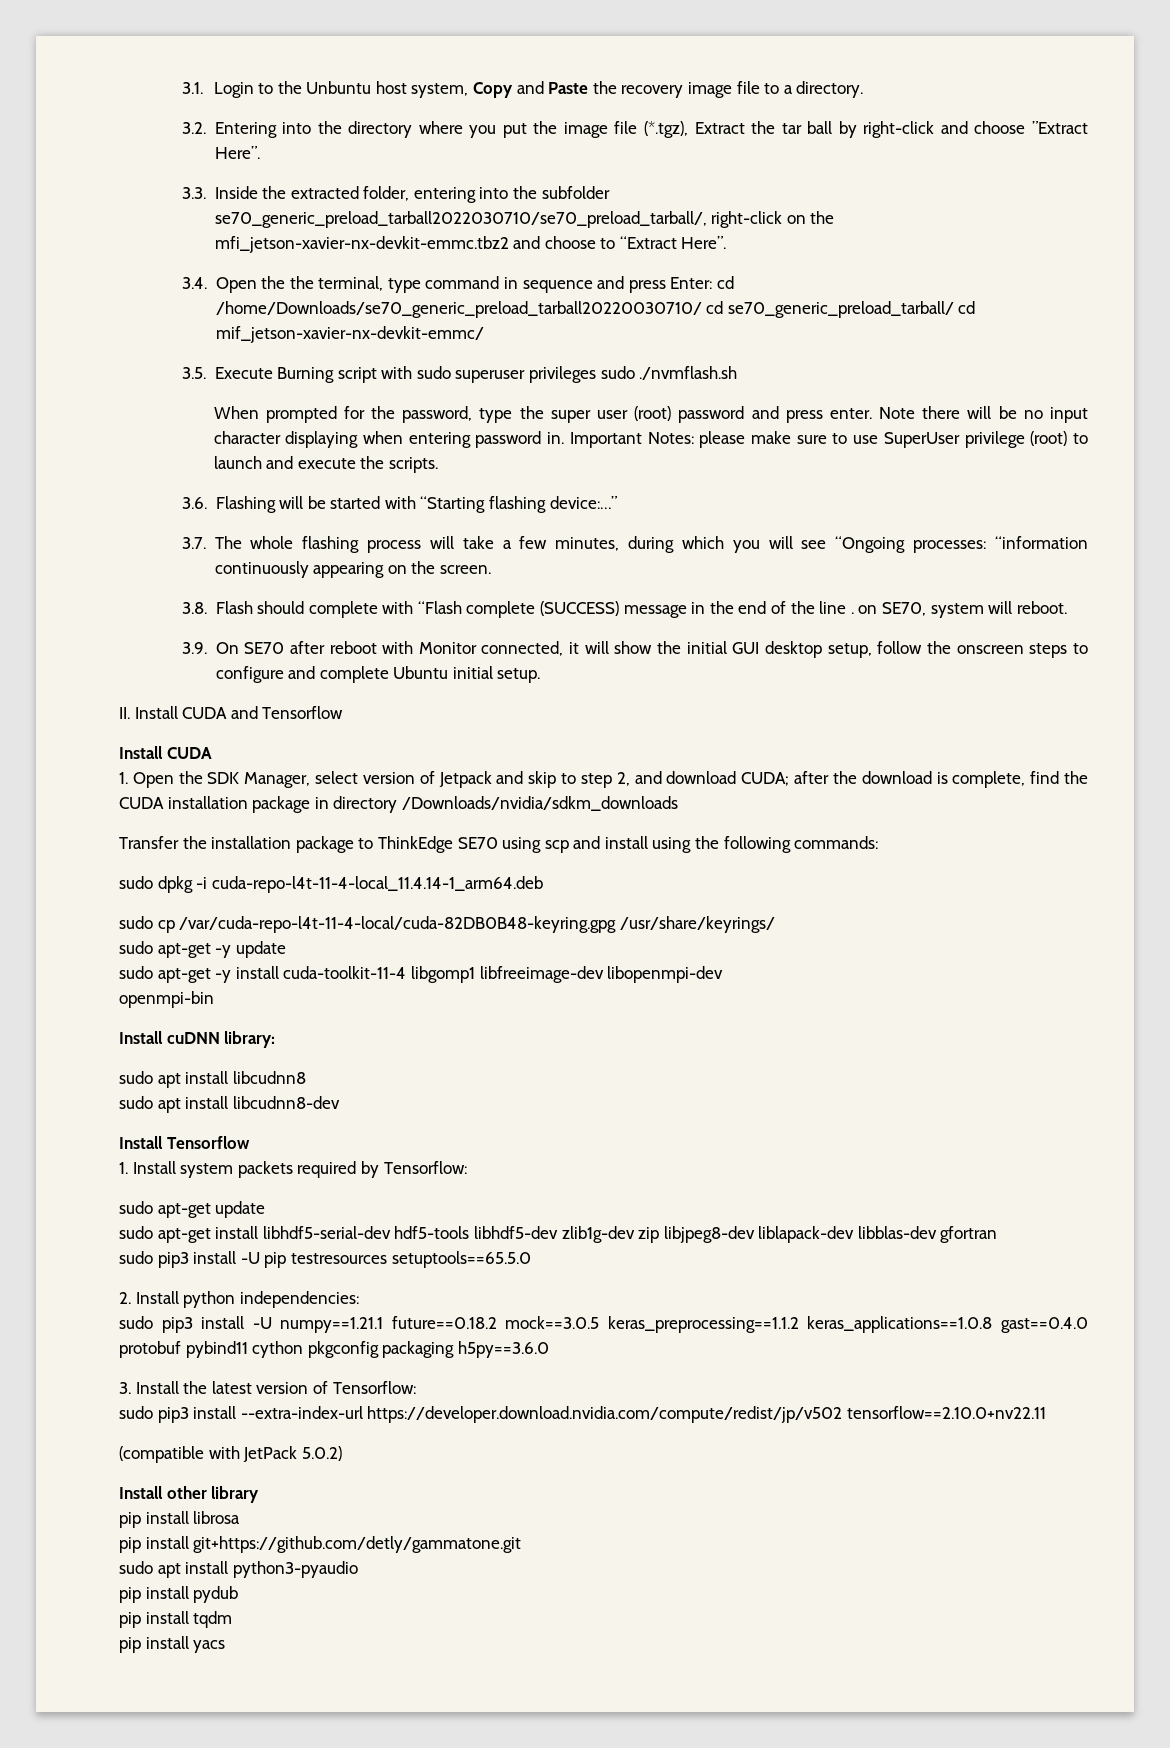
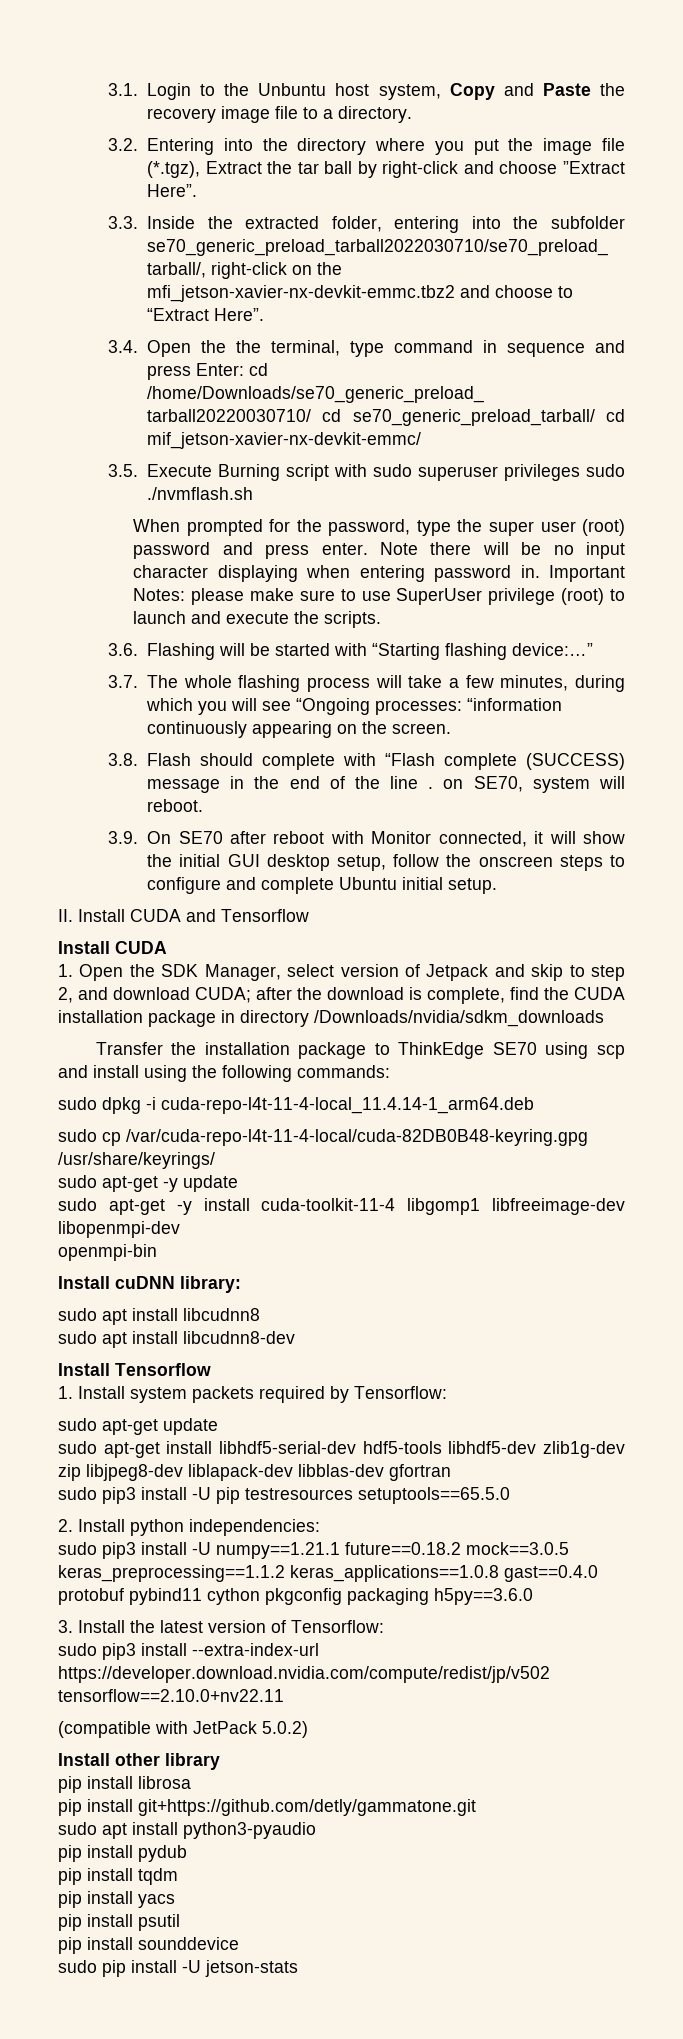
(226, 1646) none -> [58,1914,180,1931] [58,1937,239,1954] [58,1960,298,1977] // pip install psutil // pip install sounddevice // sudo pip install -U jetson-stats

